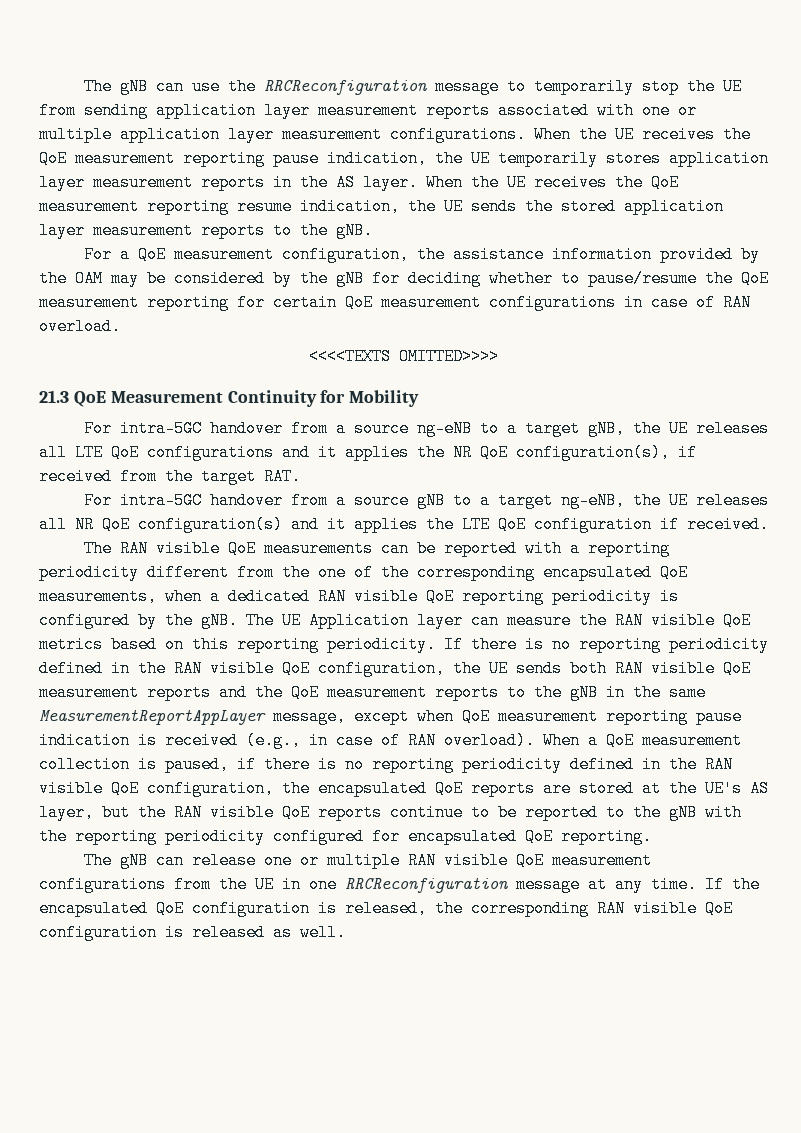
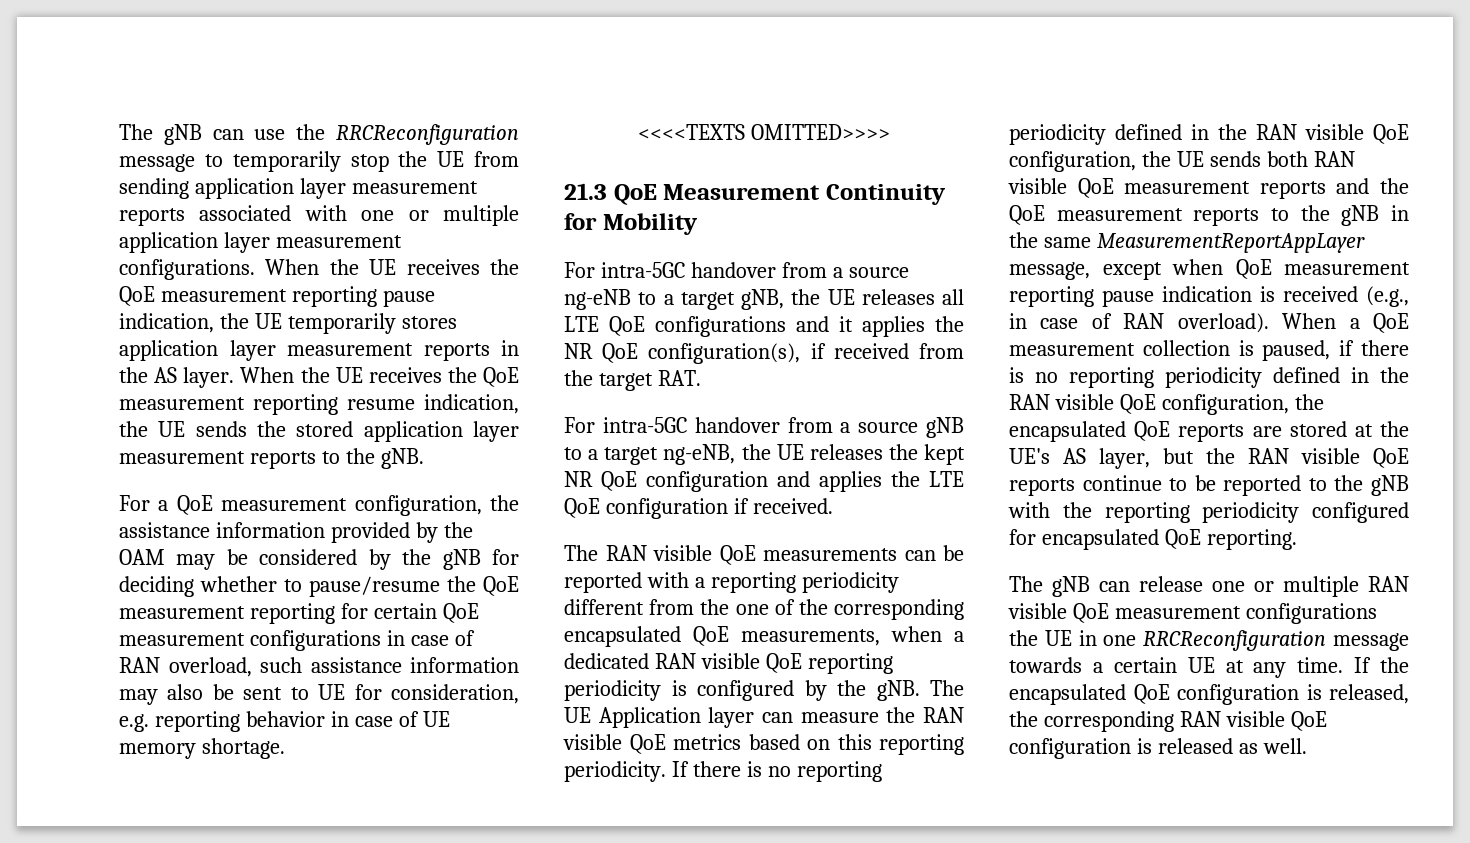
[39,318,121,335] overload. -> [168,657,519,677] [119,684,519,705] [119,711,450,732] [119,738,285,759] overload, such assistance information may also be sent to UE for consideration, e.g. reporting behavior in case of UE memory shortage.
[39,516,346,533] all NR QoE configuration(s) and it -> [888,444,965,465] [564,471,810,492] the kept NR QoE configuration and
[174,876,211,893] from -> (1377, 613) none
(580, 884) none -> [1009,657,1215,673] towards a certain UE

